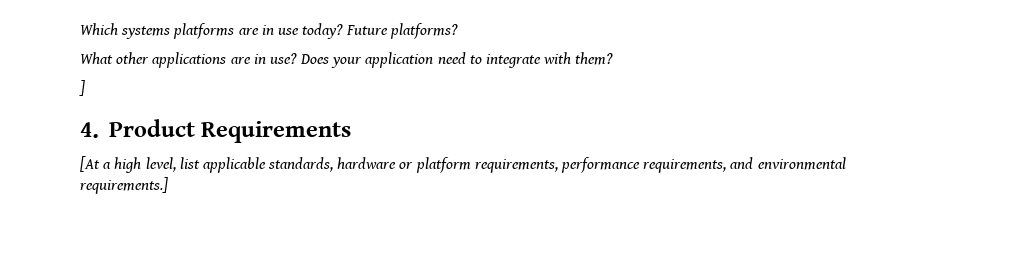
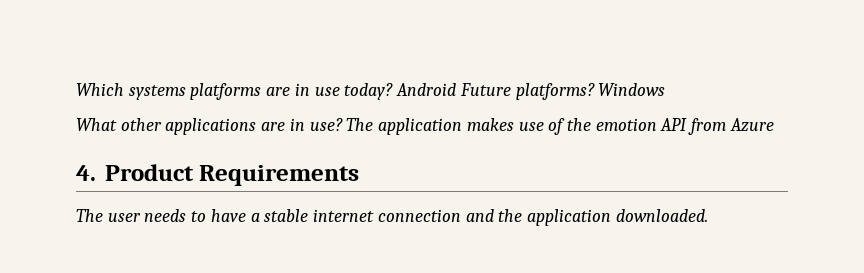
(344, 31) none -> [396,83,457,96] Android
(459, 31) none -> [598,83,666,96] Windows
[300,52,614,68] [79,80,85,96] [80,119,352,143] [80,156,846,173] [80,177,168,194] Does your application need to integrate with them? // ] // 4. Product Requirements // [At a high level, list applicable standards, hardware or platform requirements, performance requirements, and environmental requirements.] -> [346,118,774,135] [76,164,360,186] [76,209,708,226] The application makes use of the emotion API from Azure // 4. Product Requirements // The user needs to have a stable internet connection and the application downloaded.

